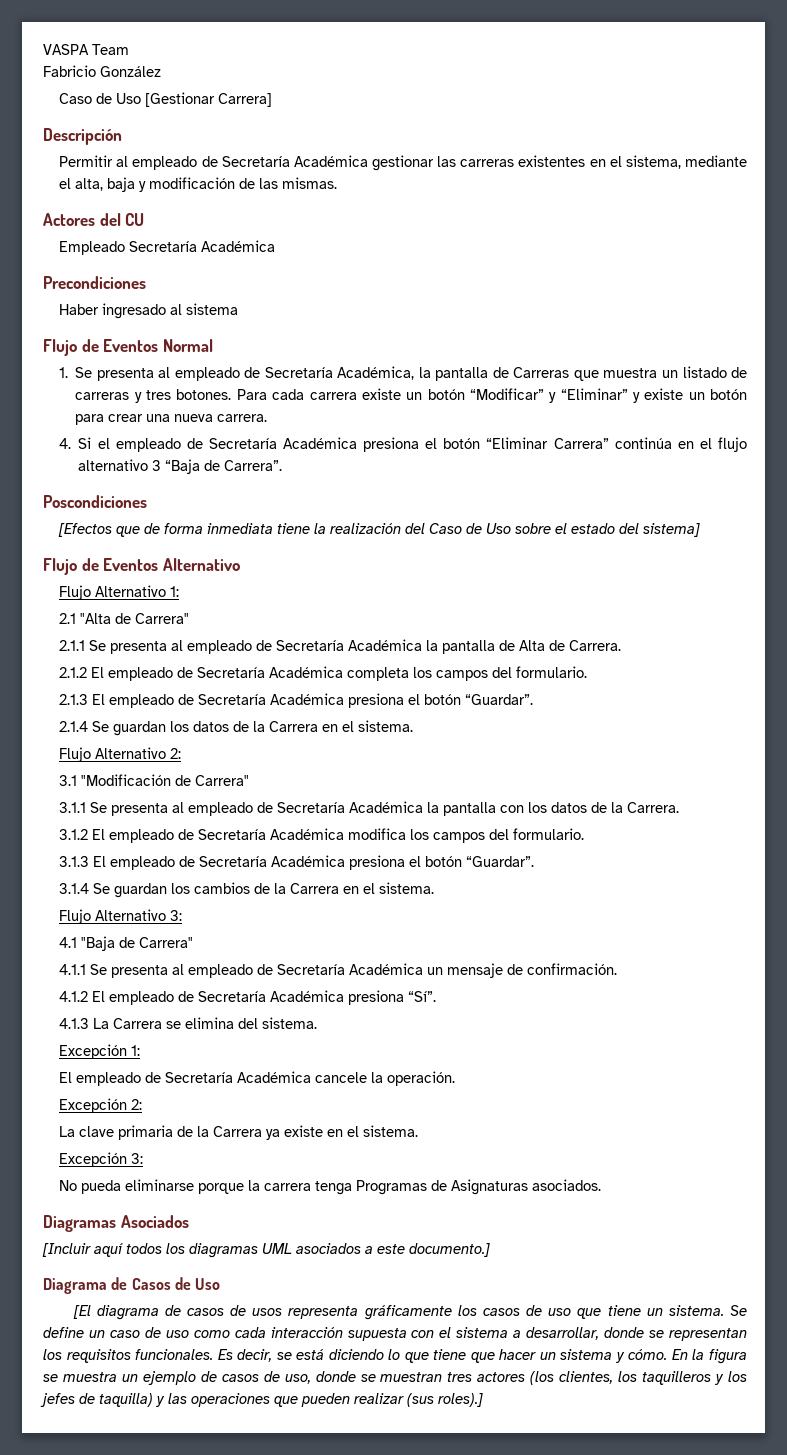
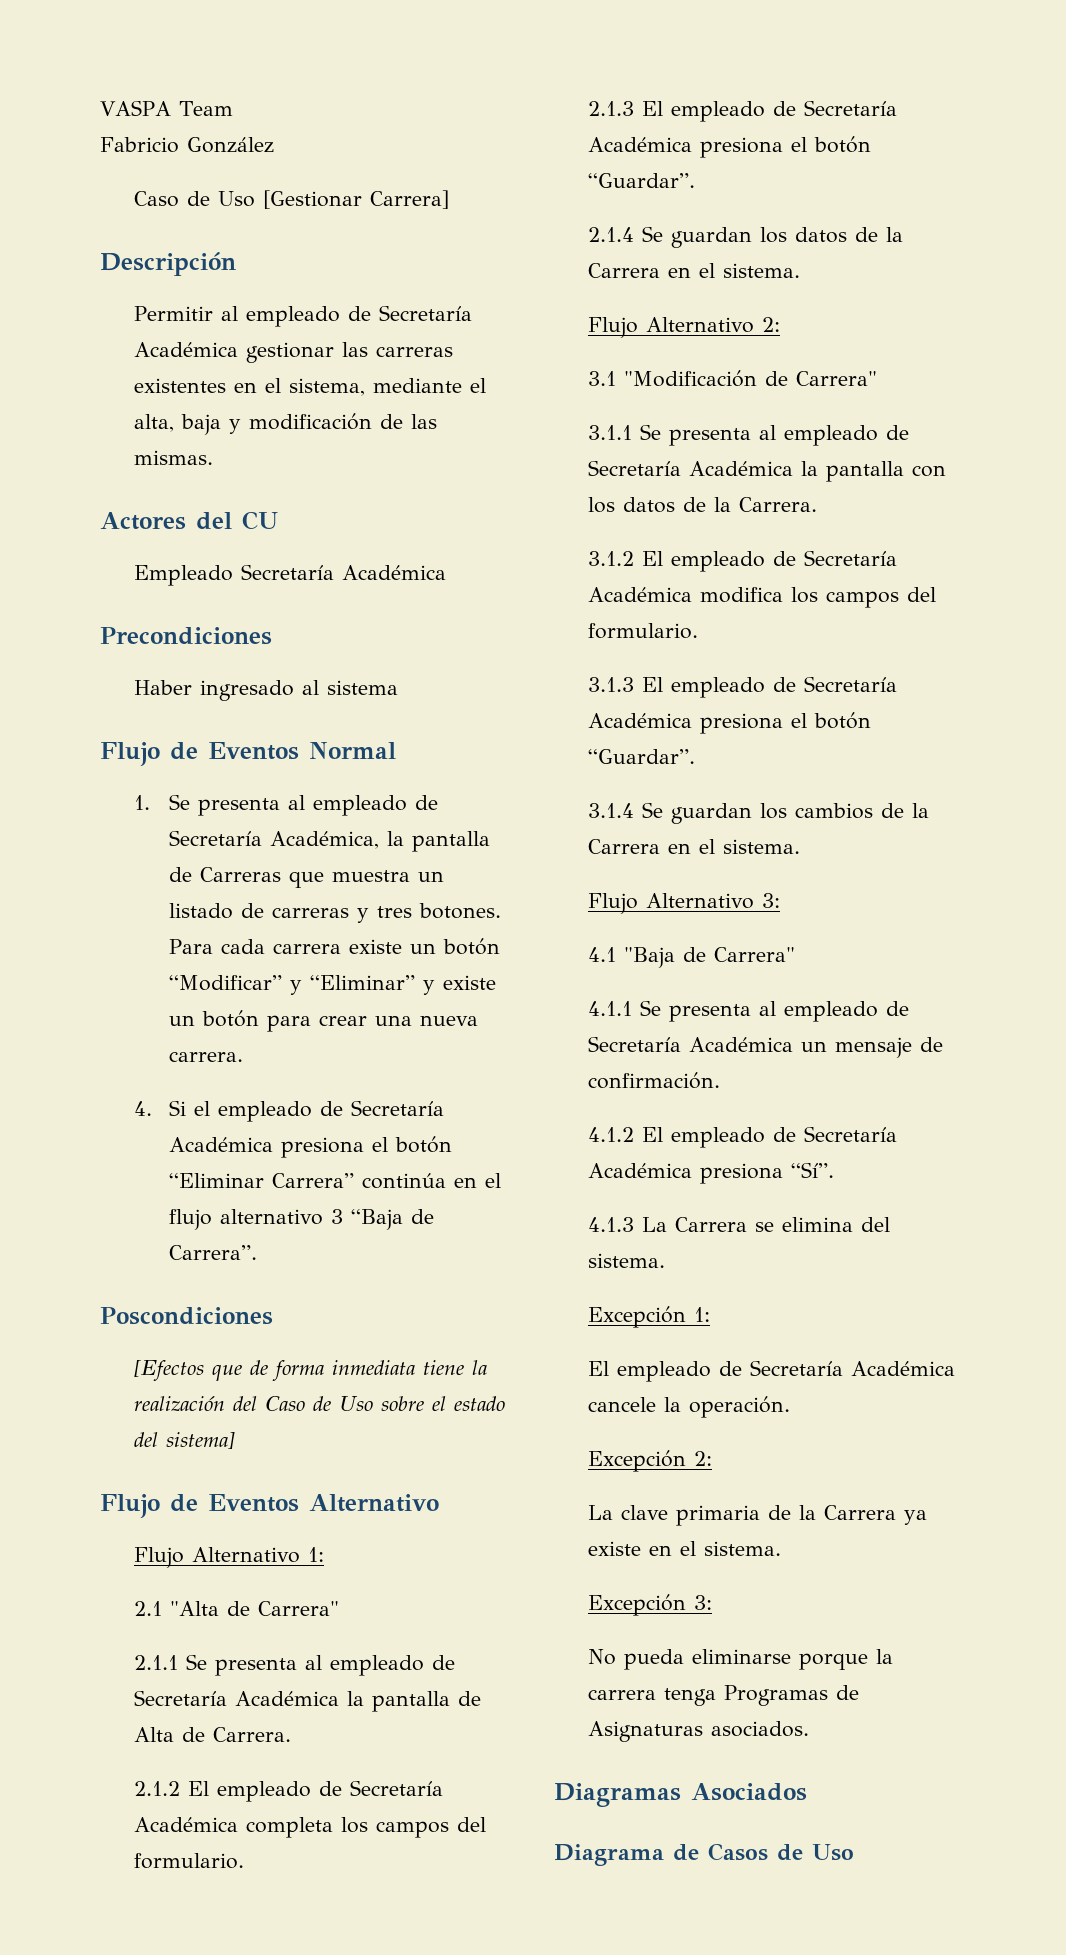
[42,1243,490,1258] // [Incluir aquí todos los diagramas UML asociados a este documento.] -> (807, 1792) none
[72,1305,747,1320] [43,1327,747,1341] [43,1349,747,1364] [43,1371,748,1385] [40,1393,483,1407] // [El diagrama de casos de usos representa gráficamente los casos de uso que tiene un sistema. Se define un caso de uso como cada interacción supuesta con el sistema a desarrollar, donde se representan los requisitos funcionales. Es decir, se está diciendo lo que tiene que hacer un sistema y cómo. En la figura se muestra un ejemplo de casos de uso, donde se muestran tres actores (los clientes, los taquilleros y los jefes de taquilla) y las operaciones que pueden realizar (sus roles).] -> (854, 1852) none

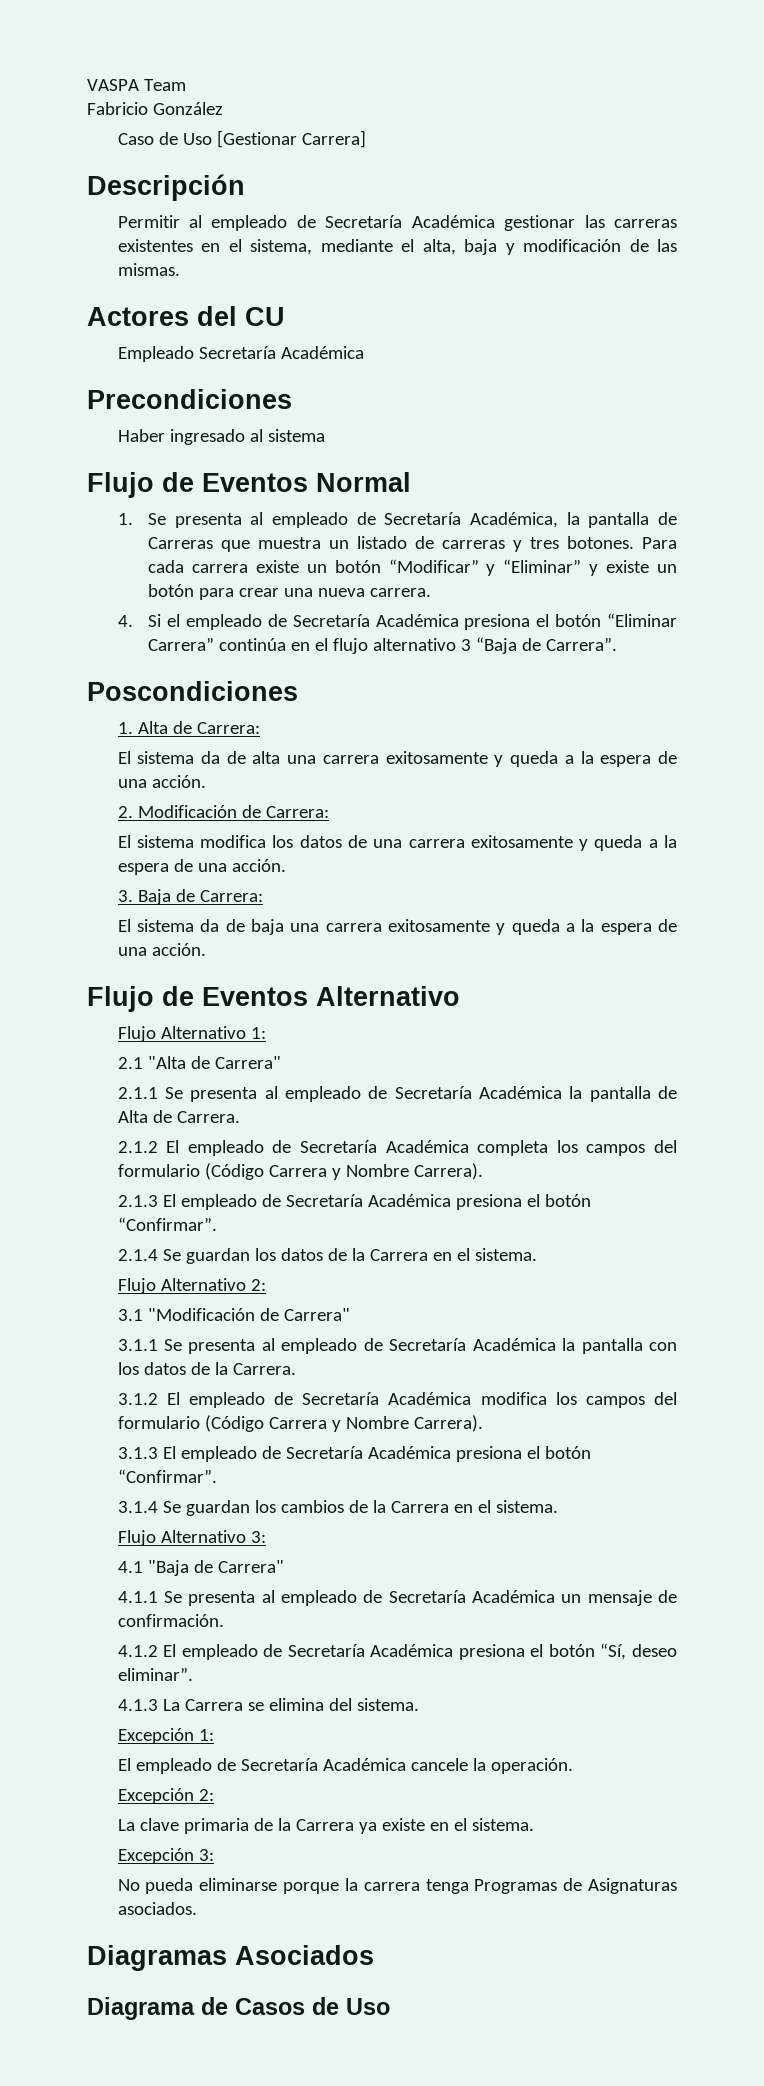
[134,1359,488,1381] [134,1396,506,1412] [134,1431,236,1449] [Efectos que de forma inmediata tiene la realización del Caso de Uso sobre el estado del sistema] -> [117,721,260,734] [117,751,677,767] [117,775,206,788] [117,805,329,818] [117,835,677,851] [117,859,286,875] [117,889,263,905] [117,919,677,935] [117,943,206,956] 1. Alta de Carrera: // El sistema da de alta una carrera exitosamente y queda a la espera de una acción. // 2. Modificación de Carrera: // El sistema modifica los datos de una carrera exitosamente y queda a la espera de una acción. // 3. Baja de Carrera: // El sistema da de baja una carrera exitosamente y queda a la espera de una acción.
[134,1853,245,1869] formulario. -> [117,1163,483,1180] formulario (Código Carrera y Nombre Carrera).
[588,173,696,188] “Guardar”. -> [117,1217,217,1231] “Confirmar”.
[588,623,699,639] formulario. -> [117,1415,483,1432] formulario (Código Carrera y Nombre Carrera).
[588,749,696,764] “Guardar”. -> [117,1469,217,1483] “Confirmar”.
[791,1162,835,1178] “Sí”. -> [530,1643,678,1660] [117,1667,193,1681] el botón “Sí, deseo eliminar”.

